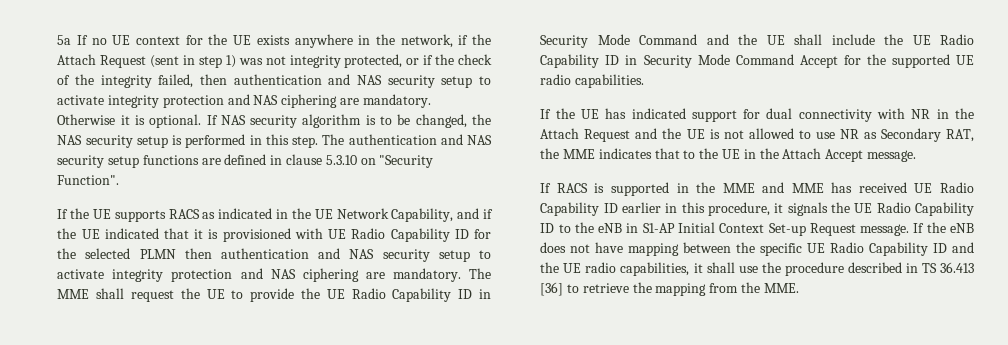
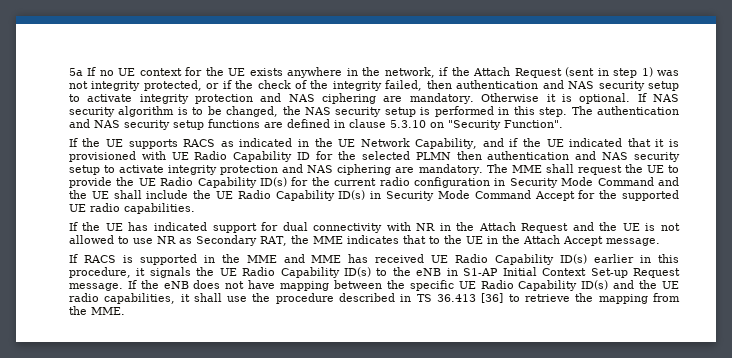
[458,289,473,299] ID -> [259,177,490,188] ID(s) for the current radio configuration
[605,55,620,65] ID -> [338,190,366,200] ID(s)
[603,203,618,213] ID -> [560,254,588,264] ID(s)
[540,223,555,233] ID -> [343,267,371,277] ID(s)
[933,243,948,253] ID -> [581,280,609,290] ID(s)

